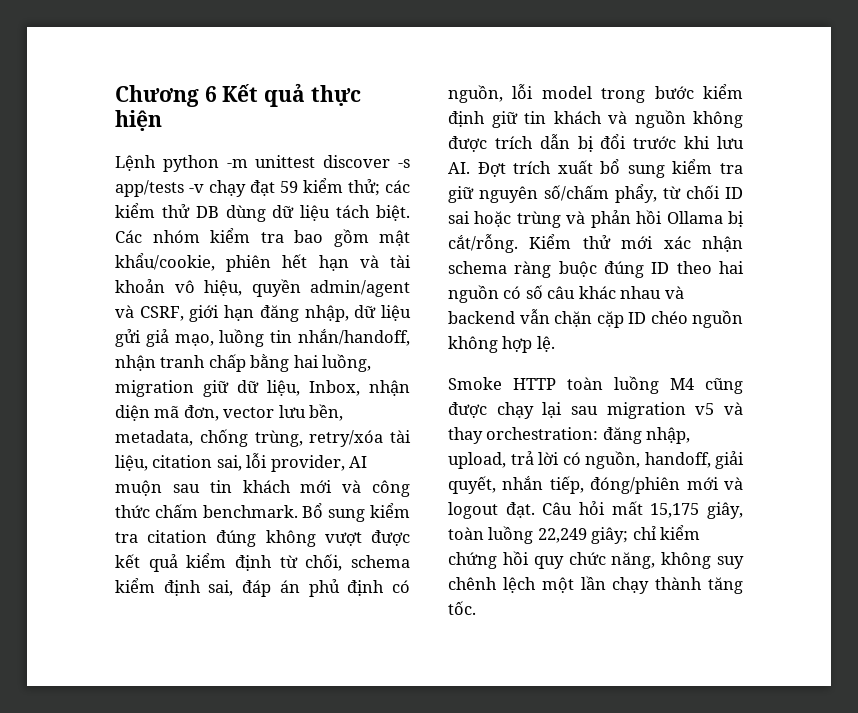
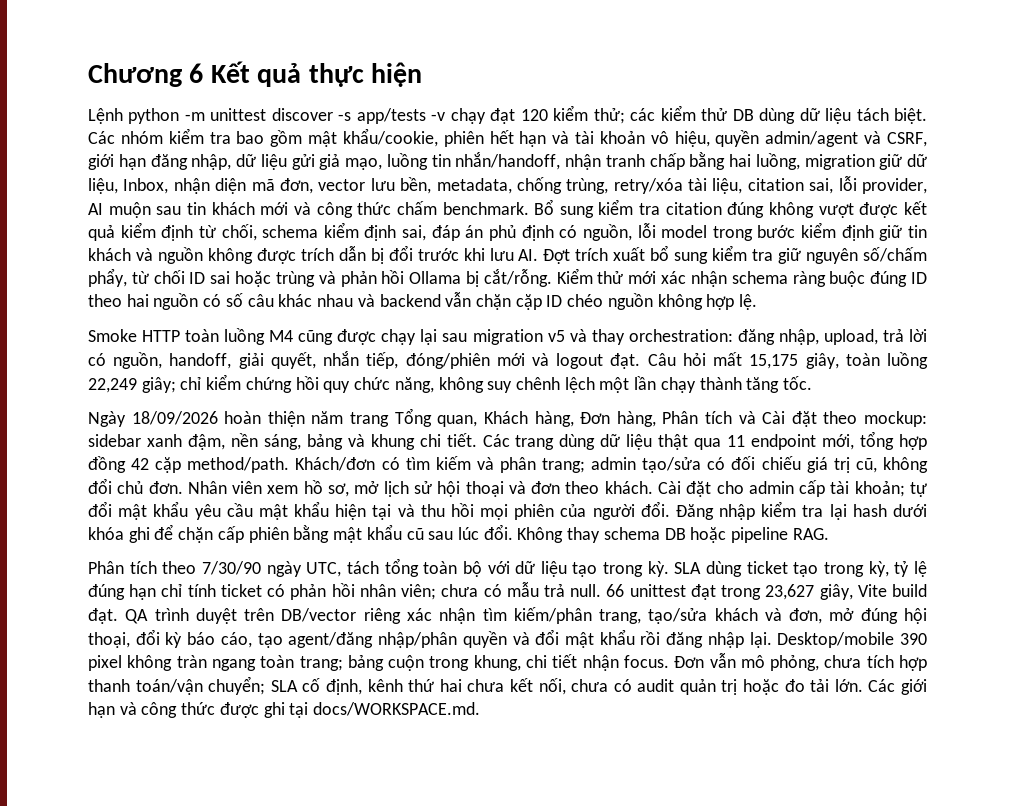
[280,181,298,193] 59 -> [520,109,548,121] 120
(476, 608) none -> [88,408,927,427] [88,431,928,450] [88,456,928,473] [88,478,927,497] [88,501,927,520] [88,524,829,543] [88,558,928,577] [88,582,928,600] [88,607,928,624] [88,629,927,648] [88,653,927,671] [88,676,928,695] [88,702,481,718] // Ngày 18/09/2026 hoàn thiện năm trang Tổng quan, Khách hàng, Đơn hàng, Phân tích và Cài đặt theo mockup: sidebar xanh đậm, nền sáng, bảng và khung chi tiết. Các trang dùng dữ liệu thật qua 11 endpoint mới, tổng hợp đồng 42 cặp method/path. Khách/đơn có tìm kiếm và phân trang; admin tạo/sửa có đối chiếu giá trị cũ, không đổi chủ đơn. Nhân viên xem hồ sơ, mở lịch sử hội thoại và đơn theo khách. Cài đặt cho admin cấp tài khoản; tự đổi mật khẩu yêu cầu mật khẩu hiện tại và thu hồi mọi phiên của người đổi. Đăng nhập kiểm tra lại hash dưới khóa ghi để chặn cấp phiên bằng mật khẩu cũ sau lúc đổi. Không thay schema DB hoặc pipeline RAG. // Phân tích theo 7/30/90 ngày UTC, tách tổng toàn bộ với dữ liệu tạo trong kỳ. SLA dùng ticket tạo trong kỳ, tỷ lệ đúng hạn chỉ tính ticket có phản hồi nhân viên; chưa có mẫu trả null. 66 unittest đạt trong 23,627 giây, Vite build đạt. QA trình duyệt trên DB/vector riêng xác nhận tìm kiếm/phân trang, tạo/sửa khách và đơn, mở đúng hội thoại, đổi kỳ báo cáo, tạo agent/đăng nhập/phân quyền và đổi mật khẩu rồi đăng nhập lại. Desktop/mobile 390 pixel không tràn ngang toàn trang; bảng cuộn trong khung, chi tiết nhận focus. Đơn vẫn mô phỏng, chưa tích hợp thanh toán/vận chuyển; SLA cố định, kênh thứ hai chưa kết nối, chưa có audit quản trị hoặc đo tải lớn. Các giới hạn và công thức được ghi tại docs/WORKSPACE.md.

